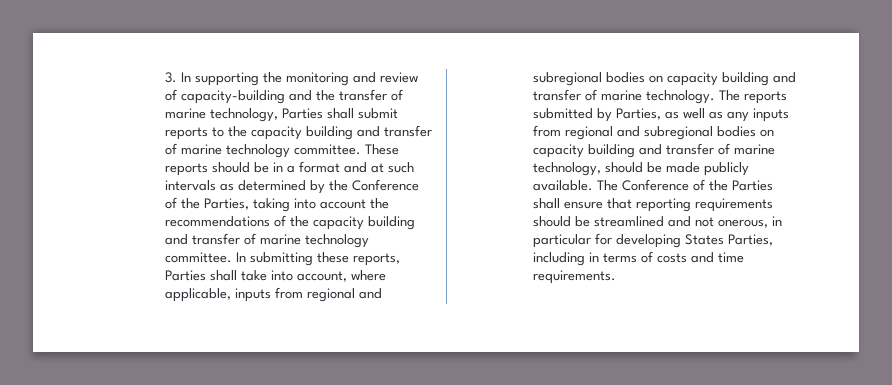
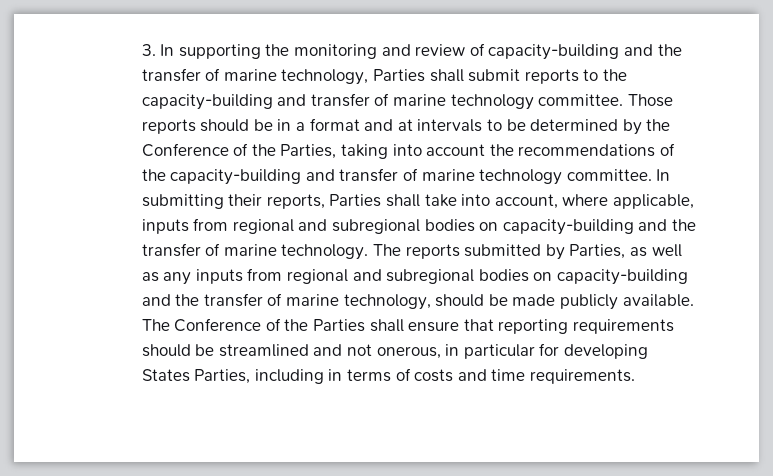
[250,125,432,140] [164,143,399,158] capacity building and transfer of marine technology committee. These -> [141,93,673,110] capacity-building and transfer of marine technology committee. Those
[387,162,414,173] [164,180,234,191] such intervals as -> [417,119,526,132] intervals to be
[312,216,415,230] capacity building -> [170,169,302,185] capacity-building
[316,252,349,263] these -> [228,194,263,206] their
[666,72,796,86] capacity building and -> [502,219,697,235] capacity-building and the
[532,144,662,158] capacity building and -> [557,269,689,285] [141,294,200,306] capacity-building and the

